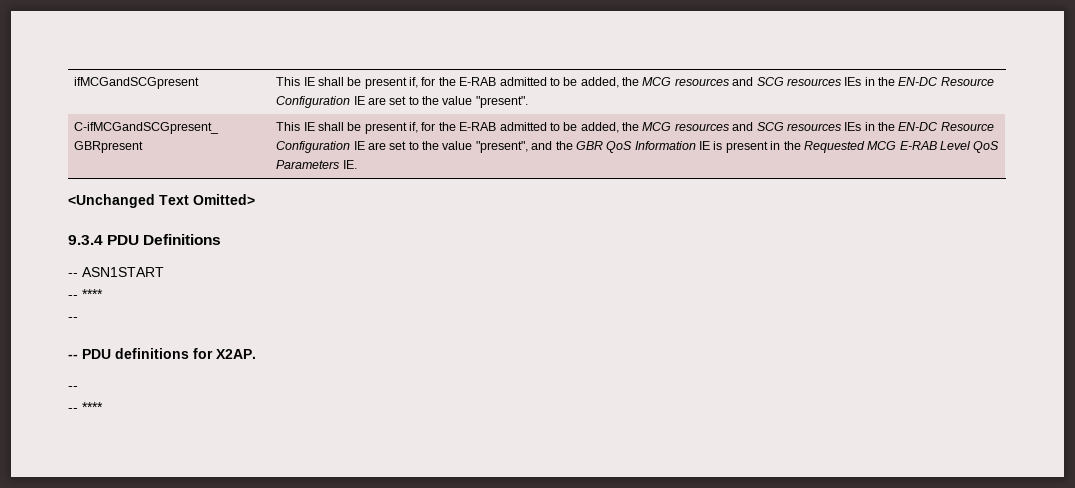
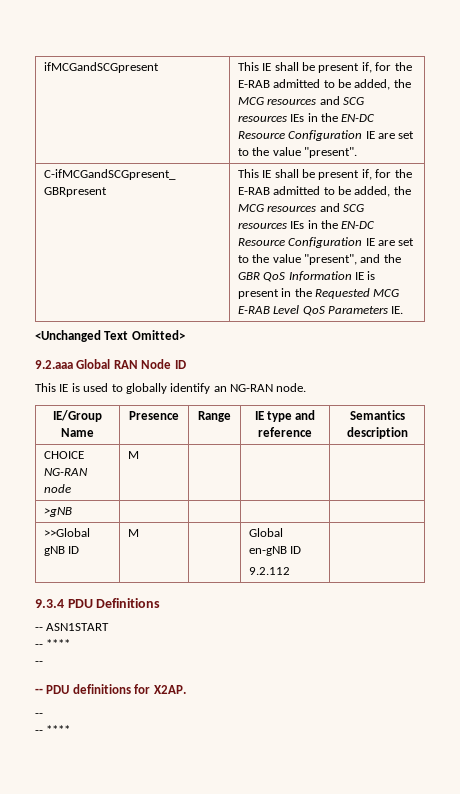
(255, 199) none -> [35,359,186,369] [35,383,307,394] [53,410,102,422] [61,428,94,437] [129,411,179,420] [198,411,231,422] [254,410,316,422] [258,427,312,437] [349,410,405,420] [346,427,408,439] [43,451,84,459] [43,468,88,476] [43,484,71,493] [127,451,139,459] [43,507,72,517] [43,528,90,537] [43,546,80,556] [127,529,139,537] [248,528,283,537] [248,546,302,556] [248,567,290,575] // 9.2.aaa Global RAN Node ID // This IE is used to globally identify an NG-RAN node. // IE/Group Name | Presence | Range | IE type and reference | Semantics description // CHOICE NG-RAN node | M | | | // >gNB | | | | // >>Global gNB ID | M | | Global en-gNB ID // 9.2.112 |

